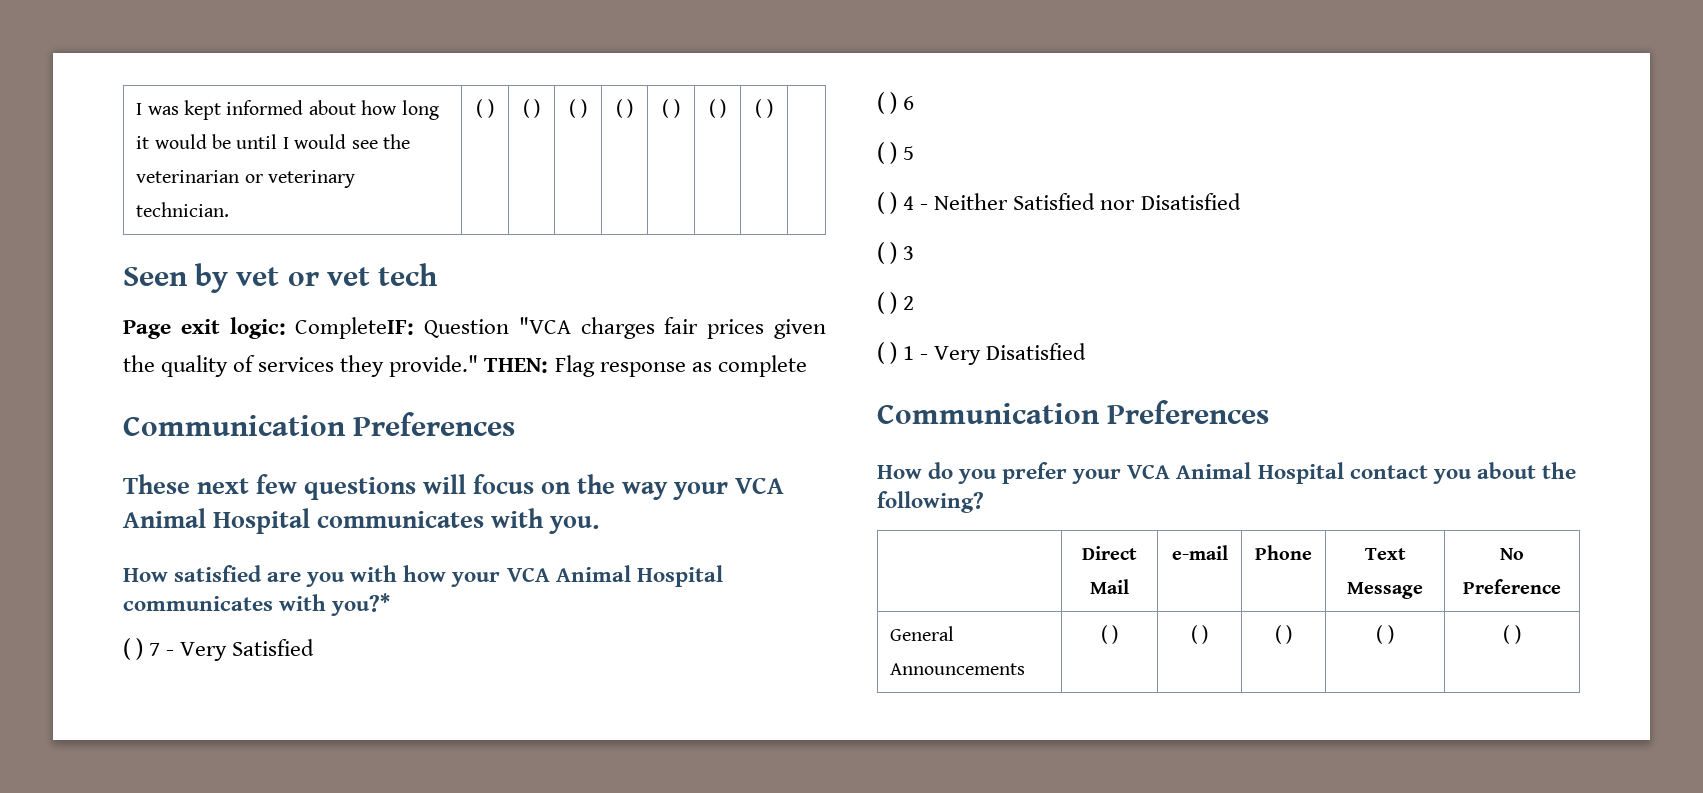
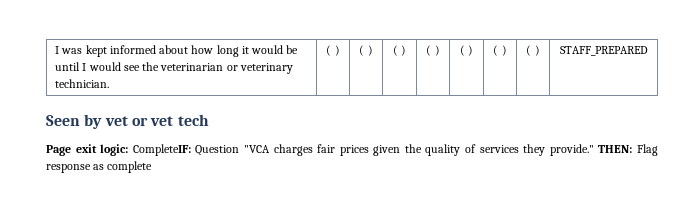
(773, 108) none -> [559,46,648,56] STAFF_PREPARED
[123,412,516,436] [123,474,785,500] [123,508,600,534] [123,565,723,587] [123,593,391,616] [123,638,315,661] [877,92,915,114] [877,142,915,164] [877,192,1241,214] [877,242,915,264] [877,292,915,314] [877,342,1087,365] [877,400,1270,424] [877,462,1576,484] [877,491,984,513] [1082,546,1137,560] [1090,579,1129,594] [1171,545,1228,560] [1255,545,1312,560] [1364,548,1406,560] [1347,582,1423,599] [1500,548,1524,560] [1463,579,1561,594] [890,626,955,641] [890,663,1026,675] [1100,625,1119,644] [1190,625,1209,644] [1274,625,1293,644] [1376,625,1394,644] [1503,625,1521,644] // Communication Preferences // These next few questions will focus on the way your VCA Animal Hospital communicates with you. // How satisfied are you with how your VCA Animal Hospital communicates with you?* // ( ) 7 - Very Satisfied // ( ) 6 // ( ) 5 // ( ) 4 - Neither Satisfied nor Disatisfied // ( ) 3 // ( ) 2 // ( ) 1 - Very Disatisfied // Communication Preferences // How do you prefer your VCA Animal Hospital contact you about the following? // | Direct Mail | e-mail | Phone | Text Message | No Preference // General Announcements | ( ) | ( ) | ( ) | ( ) | ( ) -> (153, 167) none

